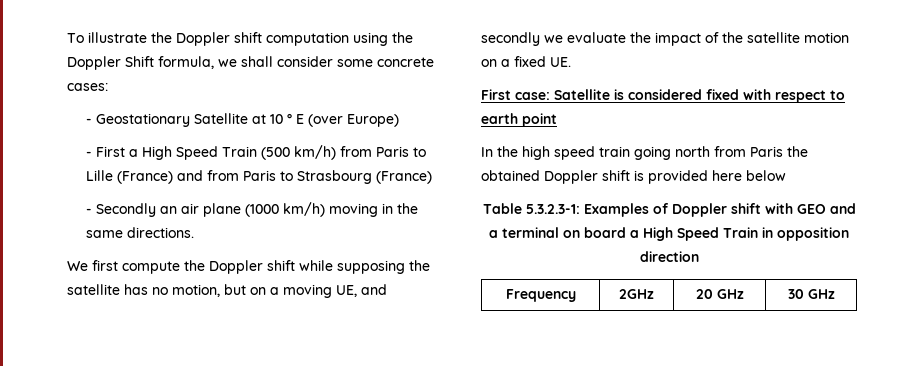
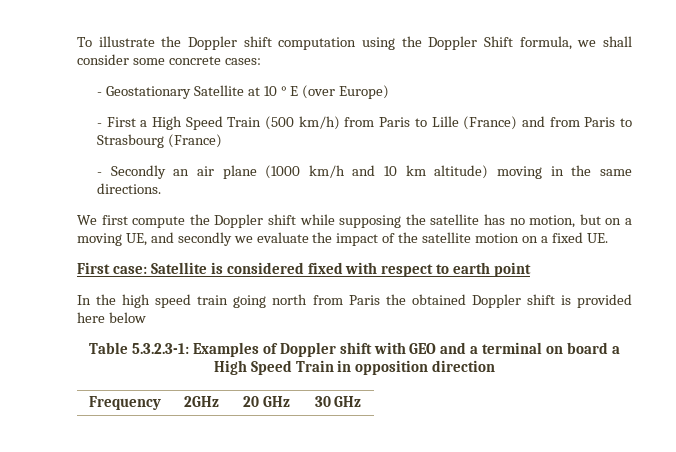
[282,202,325,217] km/h) -> [308,165,489,179] km/h and 10 km altitude)

